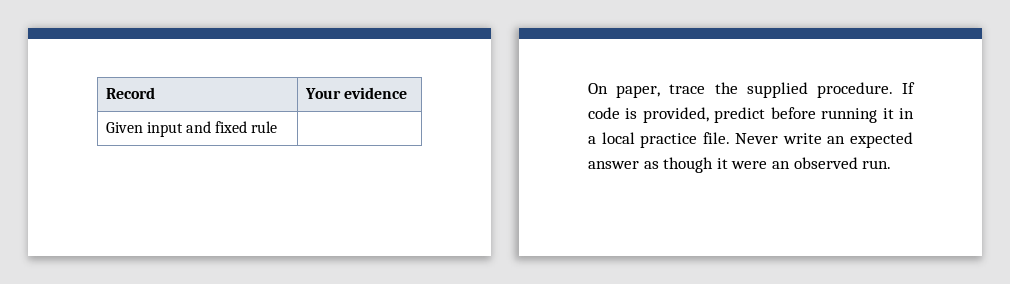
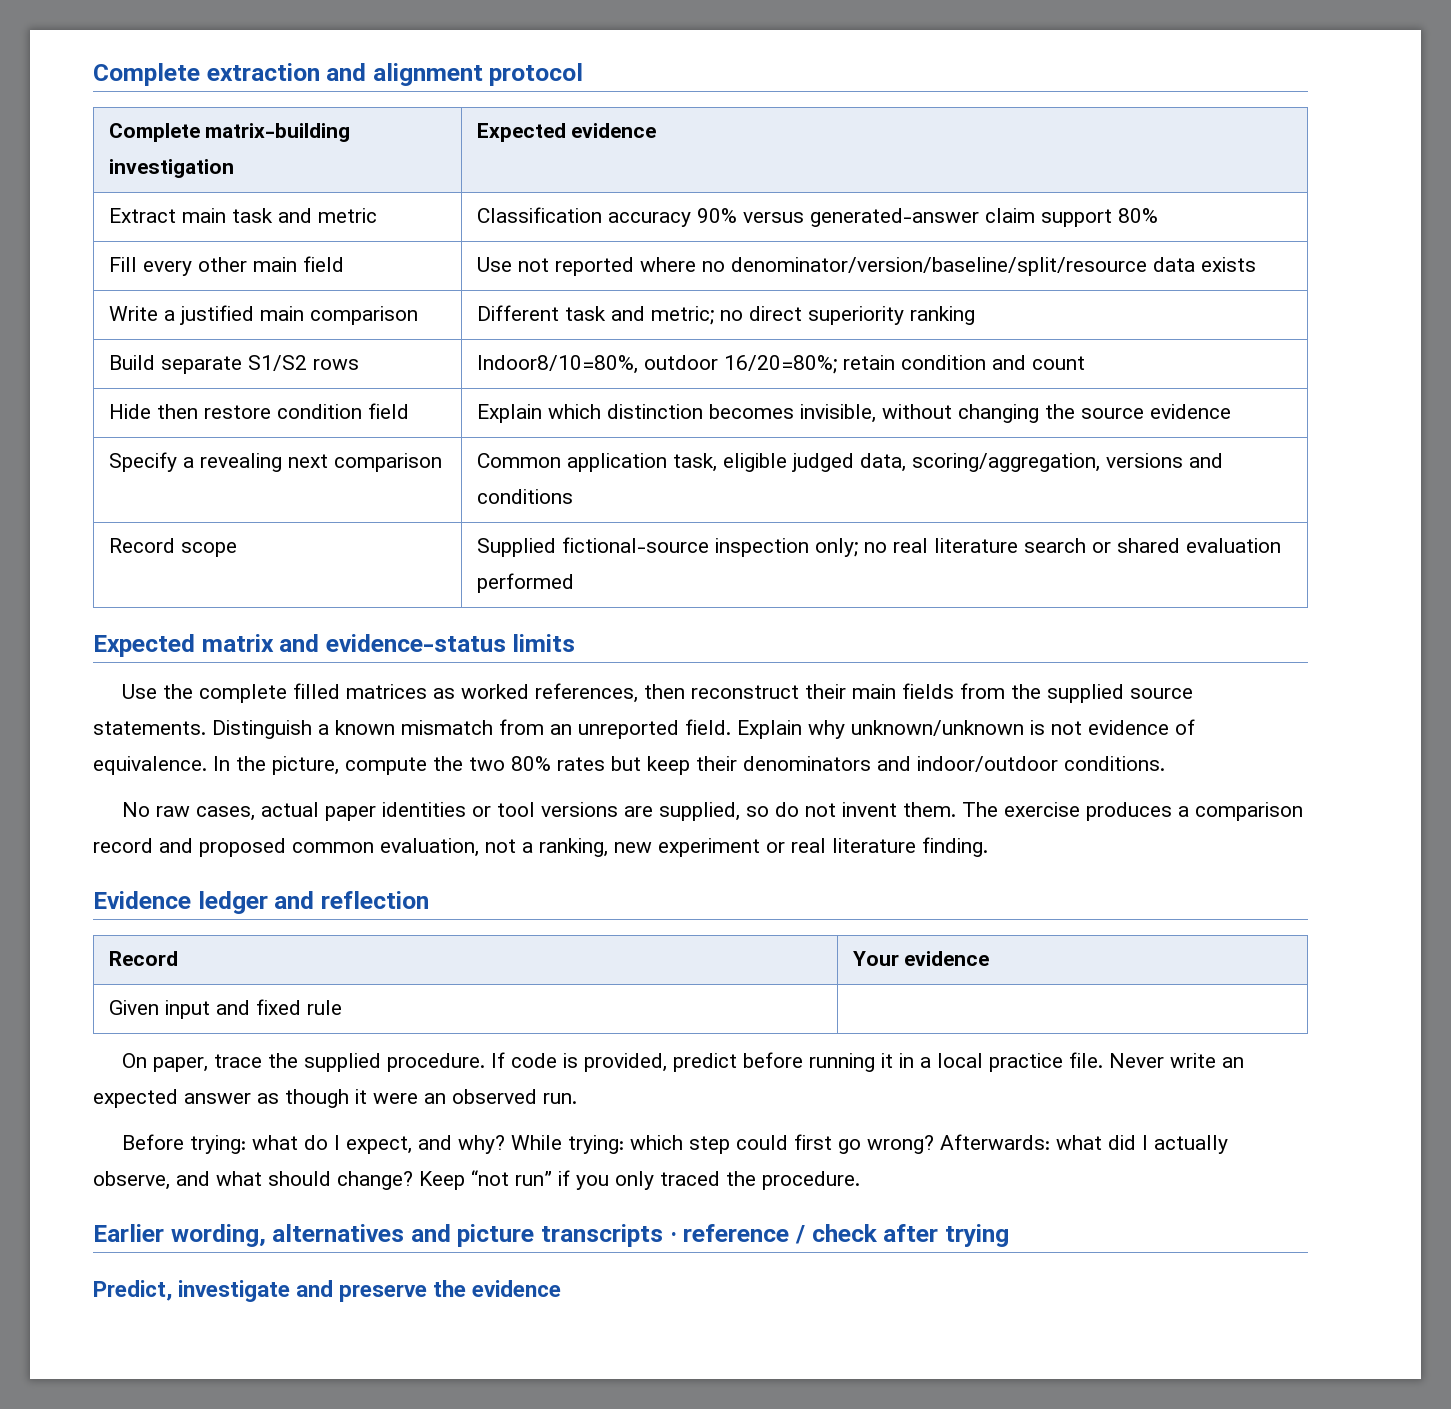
(105, 93) none -> [93,63,584,86] [108,123,351,142] [108,159,234,178] [476,123,657,142] [108,208,377,223] [476,207,1158,227] [108,256,344,276] [476,257,1256,276] [108,305,418,325] [476,305,975,325] [108,355,359,374] [476,355,1085,374] [108,403,409,419] [476,404,1231,423] [108,452,442,472] [476,453,1223,472] [476,489,573,504] [108,538,237,557] [476,537,1281,557] [476,573,574,593] [93,634,576,657] [122,683,1194,703] [93,719,1195,739] [93,756,1165,775] [122,802,1304,821] [93,837,988,857] [93,891,429,914] Complete extraction and alignment protocol // Complete matrix-building investigation | Expected evidence // Extract main task and metric | Classification accuracy 90% versus generated-answer claim support 80% // Fill every other main field | Use not reported where no denominator/version/baseline/split/resource data exists // Write a justified main comparison | Different task and metric; no direct superiority ranking // Build separate S1/S2 rows | Indoor8/10=80%, outdoor 16/20=80%; retain condition and count // Hide then restore condition field | Explain which distinction becomes invisible, without changing the source evidence // Specify a revealing next comparison | Common application task, eligible judged data, scoring/aggregation, versions and conditions // Record scope | Supplied fictional-source inspection only; no real literature search or shared evaluation performed // Expected matrix and evidence-status limits // Use the complete filled matrices as worked references, then reconstruct their main fields from the supplied source statements. Distinguish a known mismatch from an unreported field. Explain why unknown/unknown is not evidence of equivalence. In the picture, compute the two 80% rates but keep their denominators and indoor/outdoor conditions. // No raw cases, actual paper identities or tool versions are supplied, so do not invent them. The exercise produces a comparison record and proposed common evaluation, not a ranking, new experiment or real literature finding. // Evidence ledger and reflection //
(892, 164) none -> [122,1134,1229,1154] [93,1170,860,1190] [93,1224,1009,1247] [93,1280,562,1302] // Before trying: what do I expect, and why? While trying: which step could first go wrong? Afterwards: what did I actually observe, and what should change? Keep “not run” if you only traced the procedure. // Earlier wording, alternatives and picture transcripts · reference / check after trying // Predict, investigate and preserve the evidence

